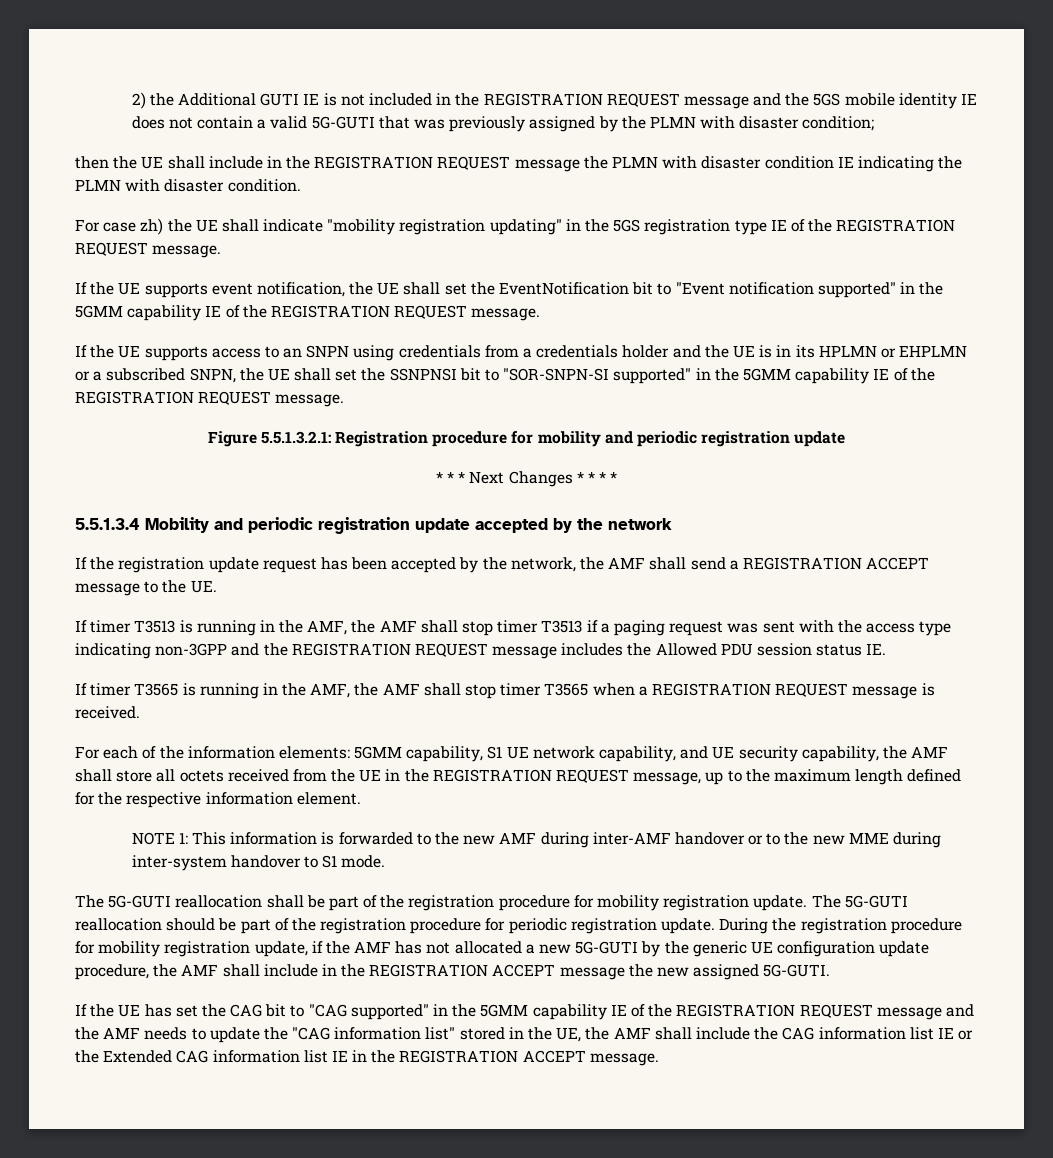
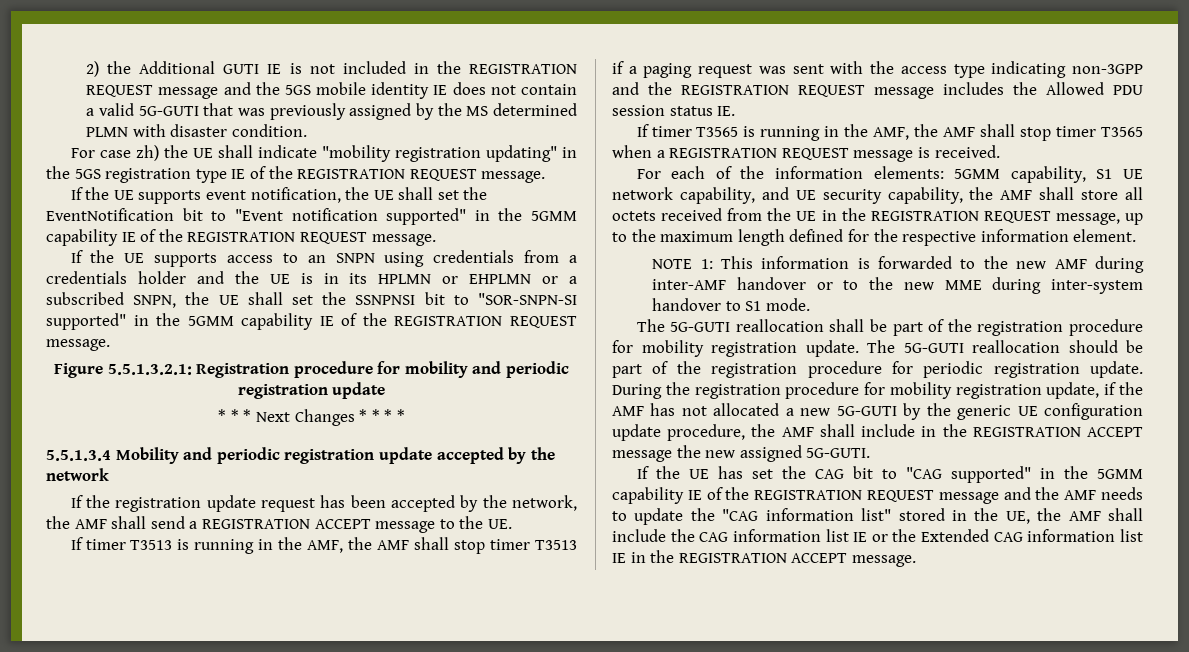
[649,116,875,131] [75,156,963,172] PLMN with disaster condition; // then the UE shall include in the REGISTRATION REQUEST message the PLMN with disaster condition IE indicating the -> [466,103,577,116] MS determined

